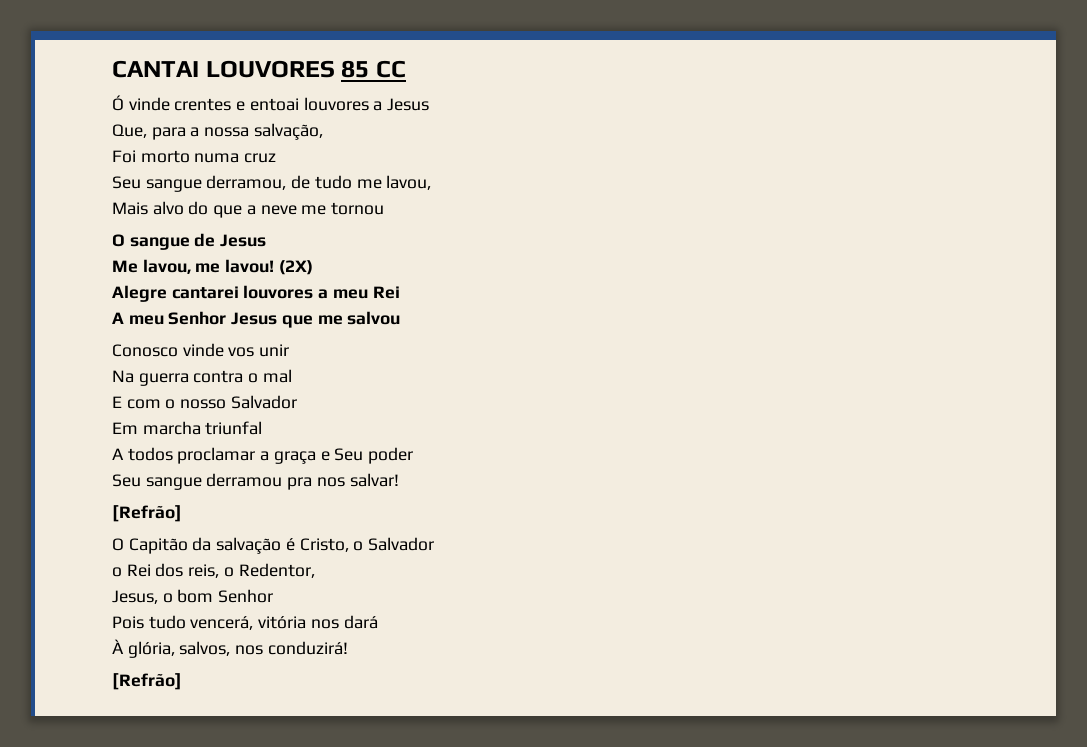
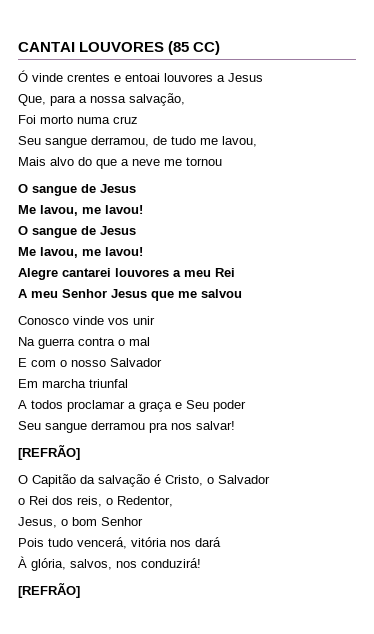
[341,60,406,78] 85 CC -> [168,41,221,55] (85 CC)
[278,260,313,275] (2X) -> [18,226,136,238] [18,247,143,258] // O sangue de Jesus // Me lavou, me lavou!
[112,505,182,522] [Refrão] -> [18,445,80,460] [REFRÃO]
[112,673,182,690] [Refrão] -> [18,583,80,598] [REFRÃO]

